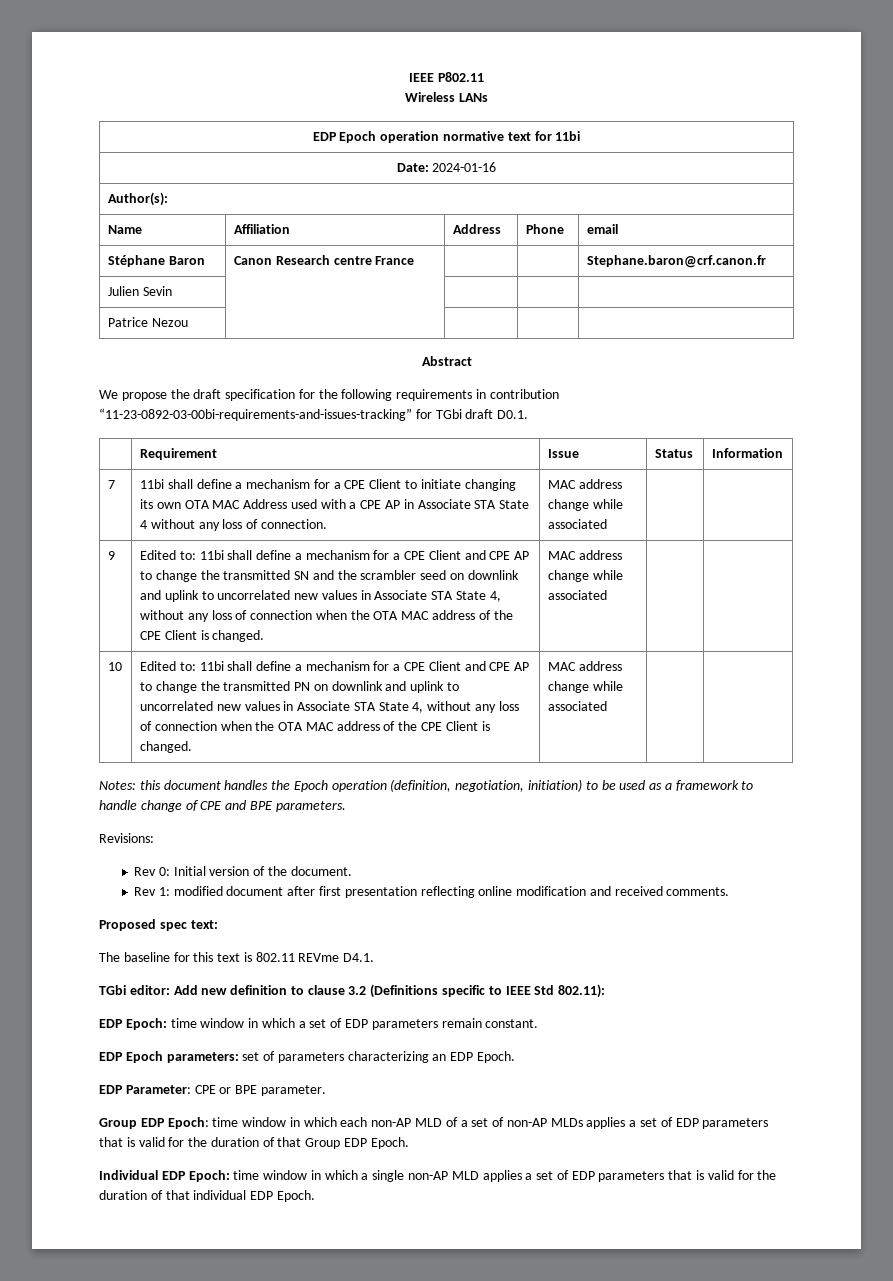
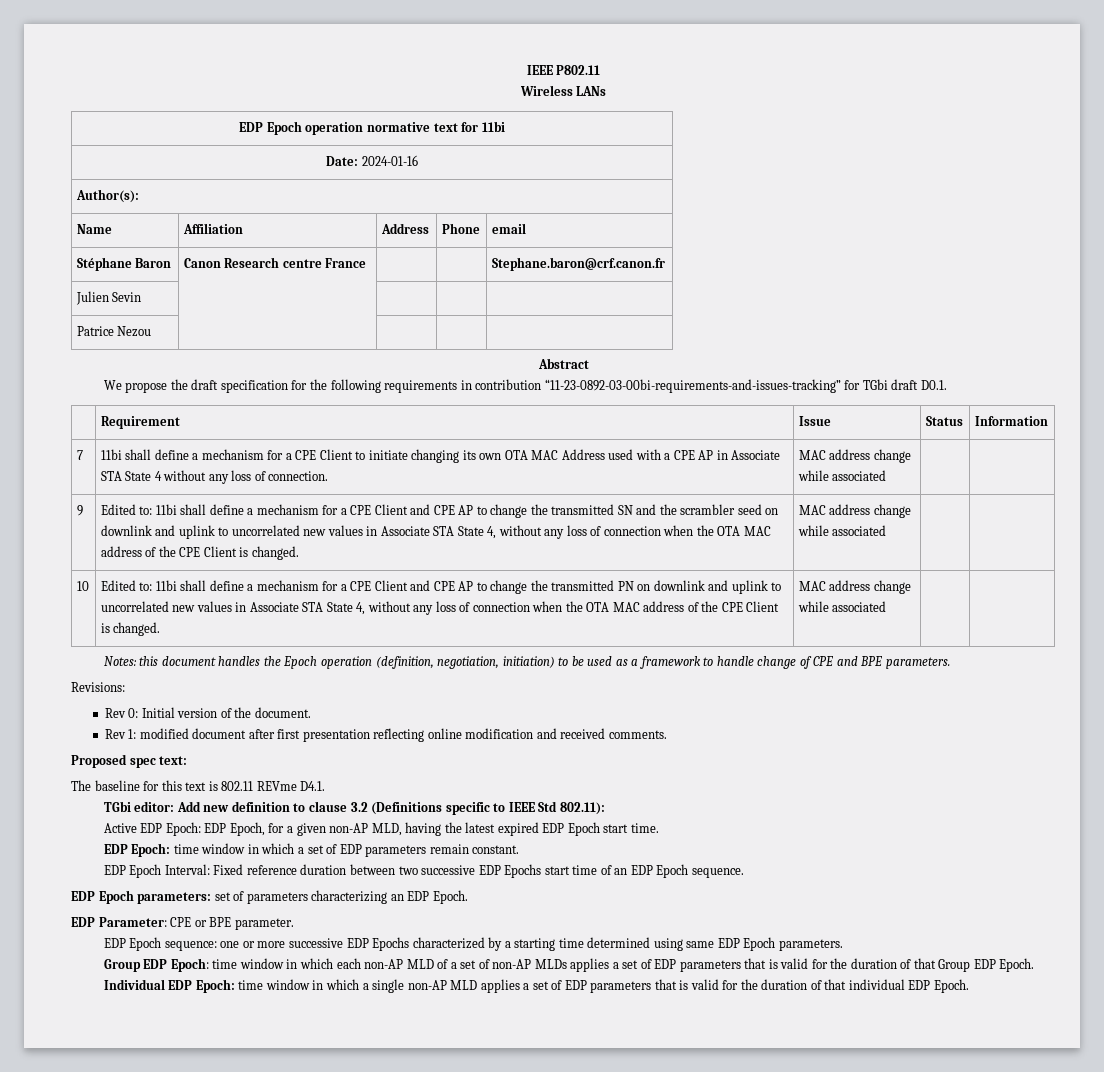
(606, 991) none -> [103,822,659,836] // Active EDP Epoch: EDP Epoch, for a given non-AP MLD, having the latest expired EDP Epoch start time.
(539, 1023) none -> [103,864,744,878] // EDP Epoch Interval: Fixed reference duration between two successive EDP Epochs start time of an EDP Epoch sequence.
(326, 1090) none -> [103,937,843,951] // EDP Epoch sequence: one or more successive EDP Epochs characterized by a starting time determined using same EDP Epoch parameters.

